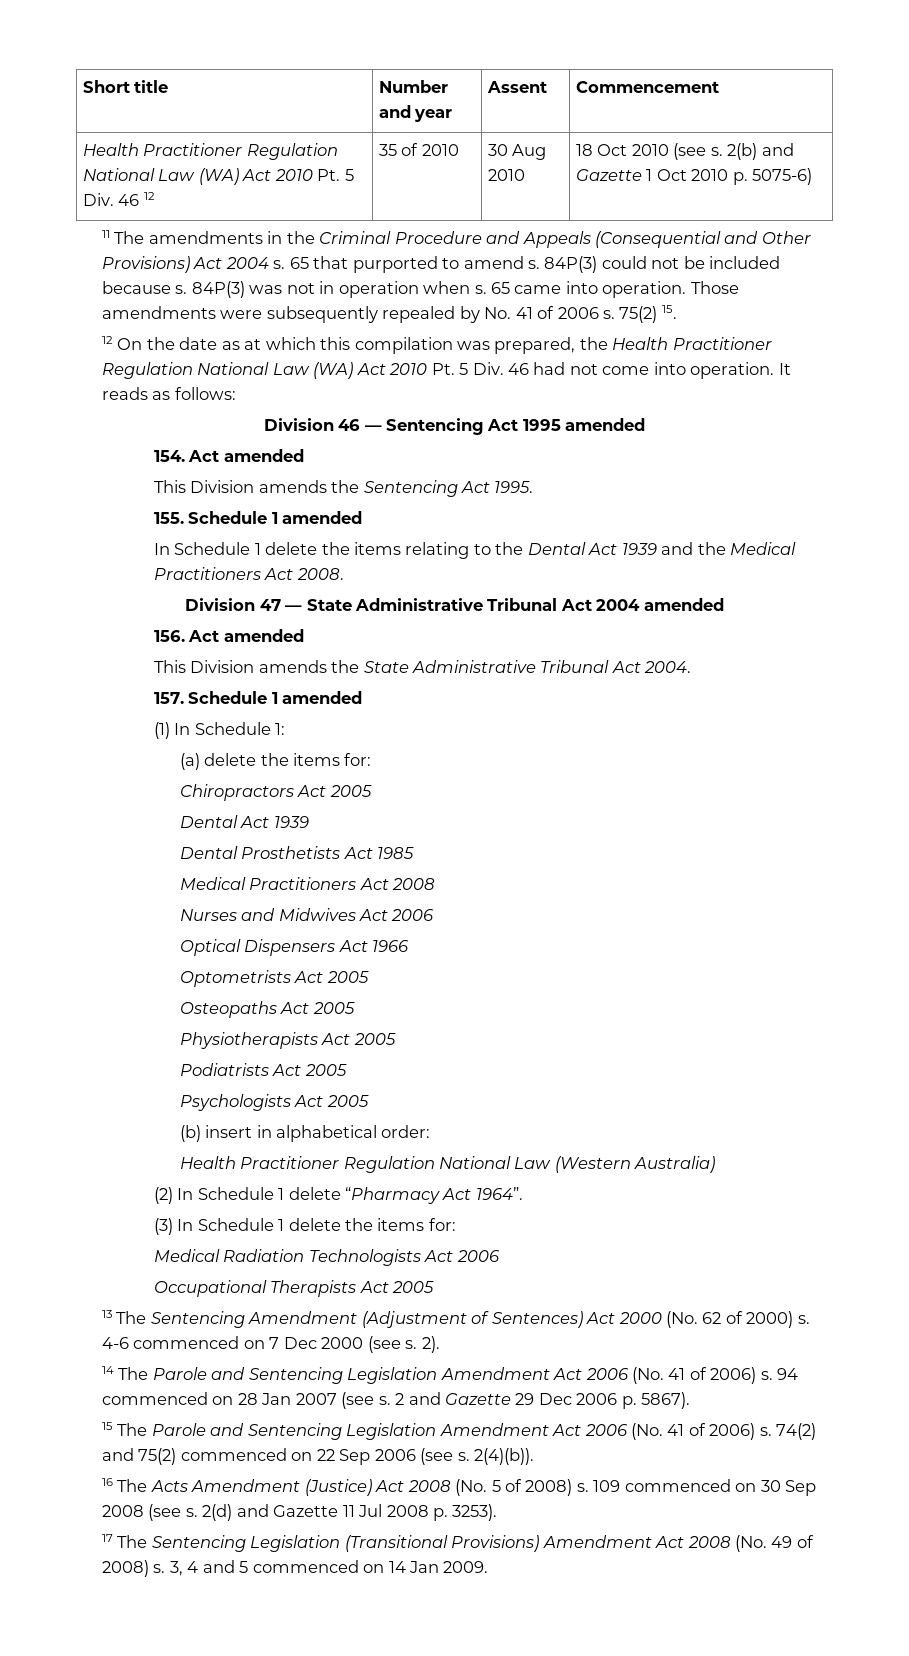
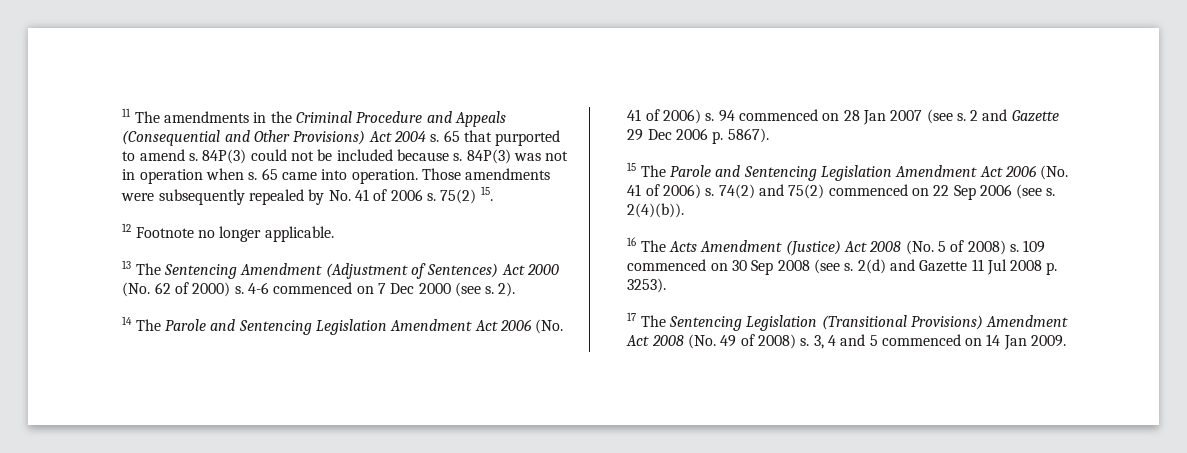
[82,80,169,93] [378,80,448,93] [378,105,453,122] [486,81,547,93] [575,81,719,93] [82,143,338,160] [82,168,354,185] [82,192,155,206] [378,143,459,156] [487,144,547,160] [487,169,525,181] [575,143,794,160] [575,168,813,185] Short title | Number and year | Assent | Commencement // Health Practitioner Regulation National Law (WA) Act 2010 Pt. 5 Div. 46 12 | 35 of 2010 | 30 Aug 2010 | 18 Oct 2010 (see s. 2(b) and Gazette 1 Oct 2010 p. 5075-6) // -> (122, 112) none
[117,337,772,354] [101,362,791,379] [101,387,236,400] [263,418,646,435] [153,449,304,462] [153,480,534,497] [153,511,363,524] [153,542,797,559] [153,567,344,580] [185,598,724,611] [153,629,304,642] [153,660,692,673] [153,691,363,704] [153,722,286,739] [179,753,372,770] [179,784,372,801] [179,815,309,828] [179,846,414,859] [179,877,435,890] [179,908,435,921] [179,939,409,956] [179,970,369,987] [179,1001,355,1018] [179,1032,396,1049] [179,1063,347,1076] [179,1094,369,1111] [179,1125,431,1142] [179,1156,716,1173] [153,1187,523,1204] [153,1218,456,1235] [153,1249,500,1266] [153,1280,435,1297] On the date as at which this compilation was prepared, the Health Practitioner Regulation National Law (WA) Act 2010 Pt. 5 Div. 46 had not come into operation. It reads as follows: // Division 46 — Sentencing Act 1995 amended // 154. Act amended // This Division amends the Sentencing Act 1995. // 155. Schedule 1 amended // In Schedule 1 delete the items relating to the Dental Act 1939 and the Medical Practitioners Act 2008. // Division 47 — State Administrative Tribunal Act 2004 amended // 156. Act amended // This Division amends the State Administrative Tribunal Act 2004. // 157. Schedule 1 amended // (1) In Schedule 1: // (a) delete the items for: // Chiropractors Act 2005 // Dental Act 1939 // Dental Prosthetists Act 1985 // Medical Practitioners Act 2008 // Nurses and Midwives Act 2006 // Optical Dispensers Act 1966 // Optometrists Act 2005 // Osteopaths Act 2005 // Physiotherapists Act 2005 // Podiatrists Act 2005 // Psychologists Act 2005 // (b) insert in alphabetical order: // Health Practitioner Regulation National Law (Western Australia) // (2) In Schedule 1 delete “Pharmacy Act 1964”. // (3) In Schedule 1 delete the items for: // Medical Radiation Technologists Act 2006 // Occupational Therapists Act 2005 -> [135,226,334,242] Footnote no longer applicable.

